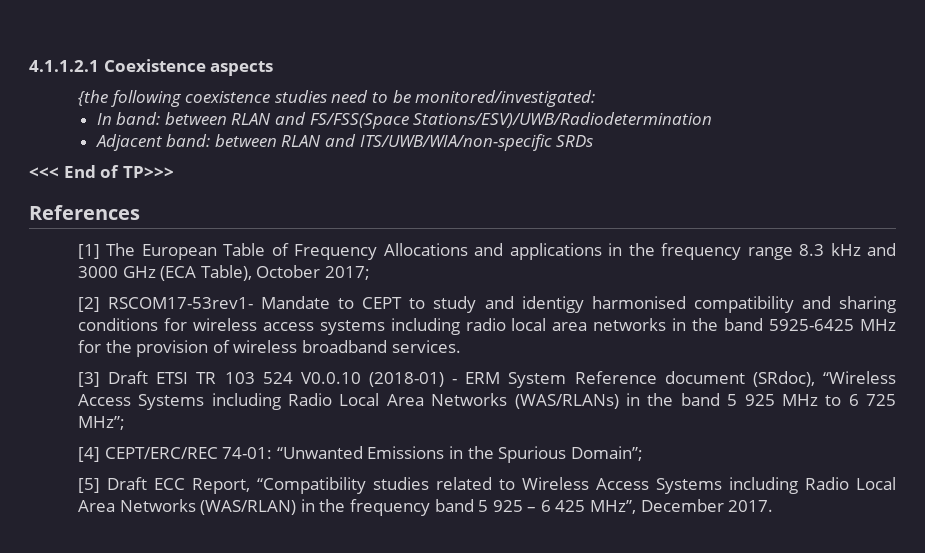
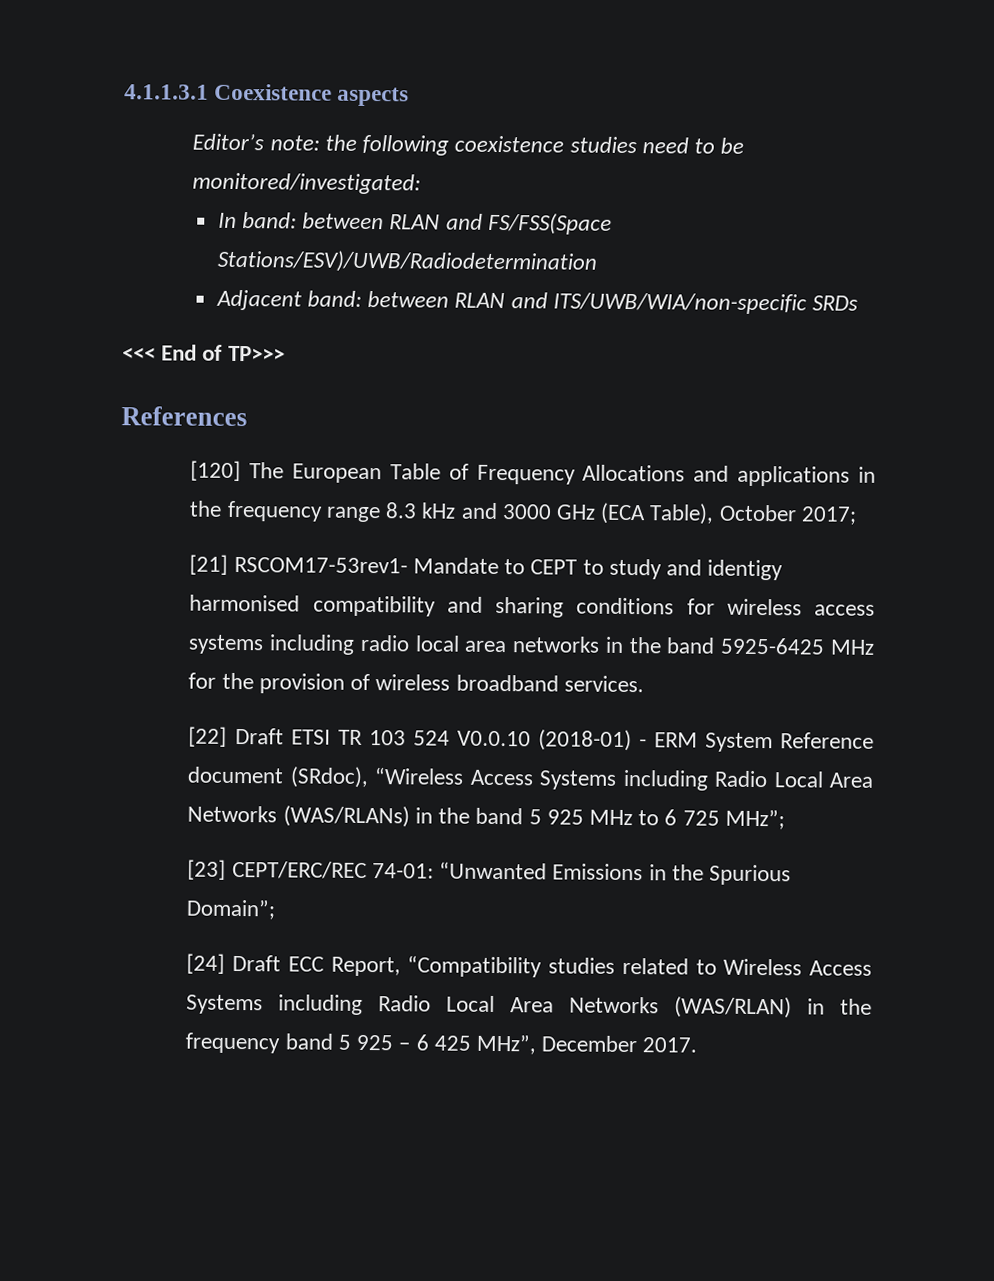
[29,60,99,72] 4.1.1.2.1 -> [124,84,209,100] 4.1.1.3.1
[77,90,108,106] {the -> [192,133,357,151] Editor’s note: the
[77,244,100,259] [1] -> [190,460,242,482] [120]
[77,297,100,312] [2] -> [189,554,229,575] [21]
[77,372,100,387] [3] -> [188,726,228,747] [22]
[77,447,100,462] [4] -> [187,859,227,880] [23]
[77,478,100,493] [5] -> [186,953,226,974] [24]

